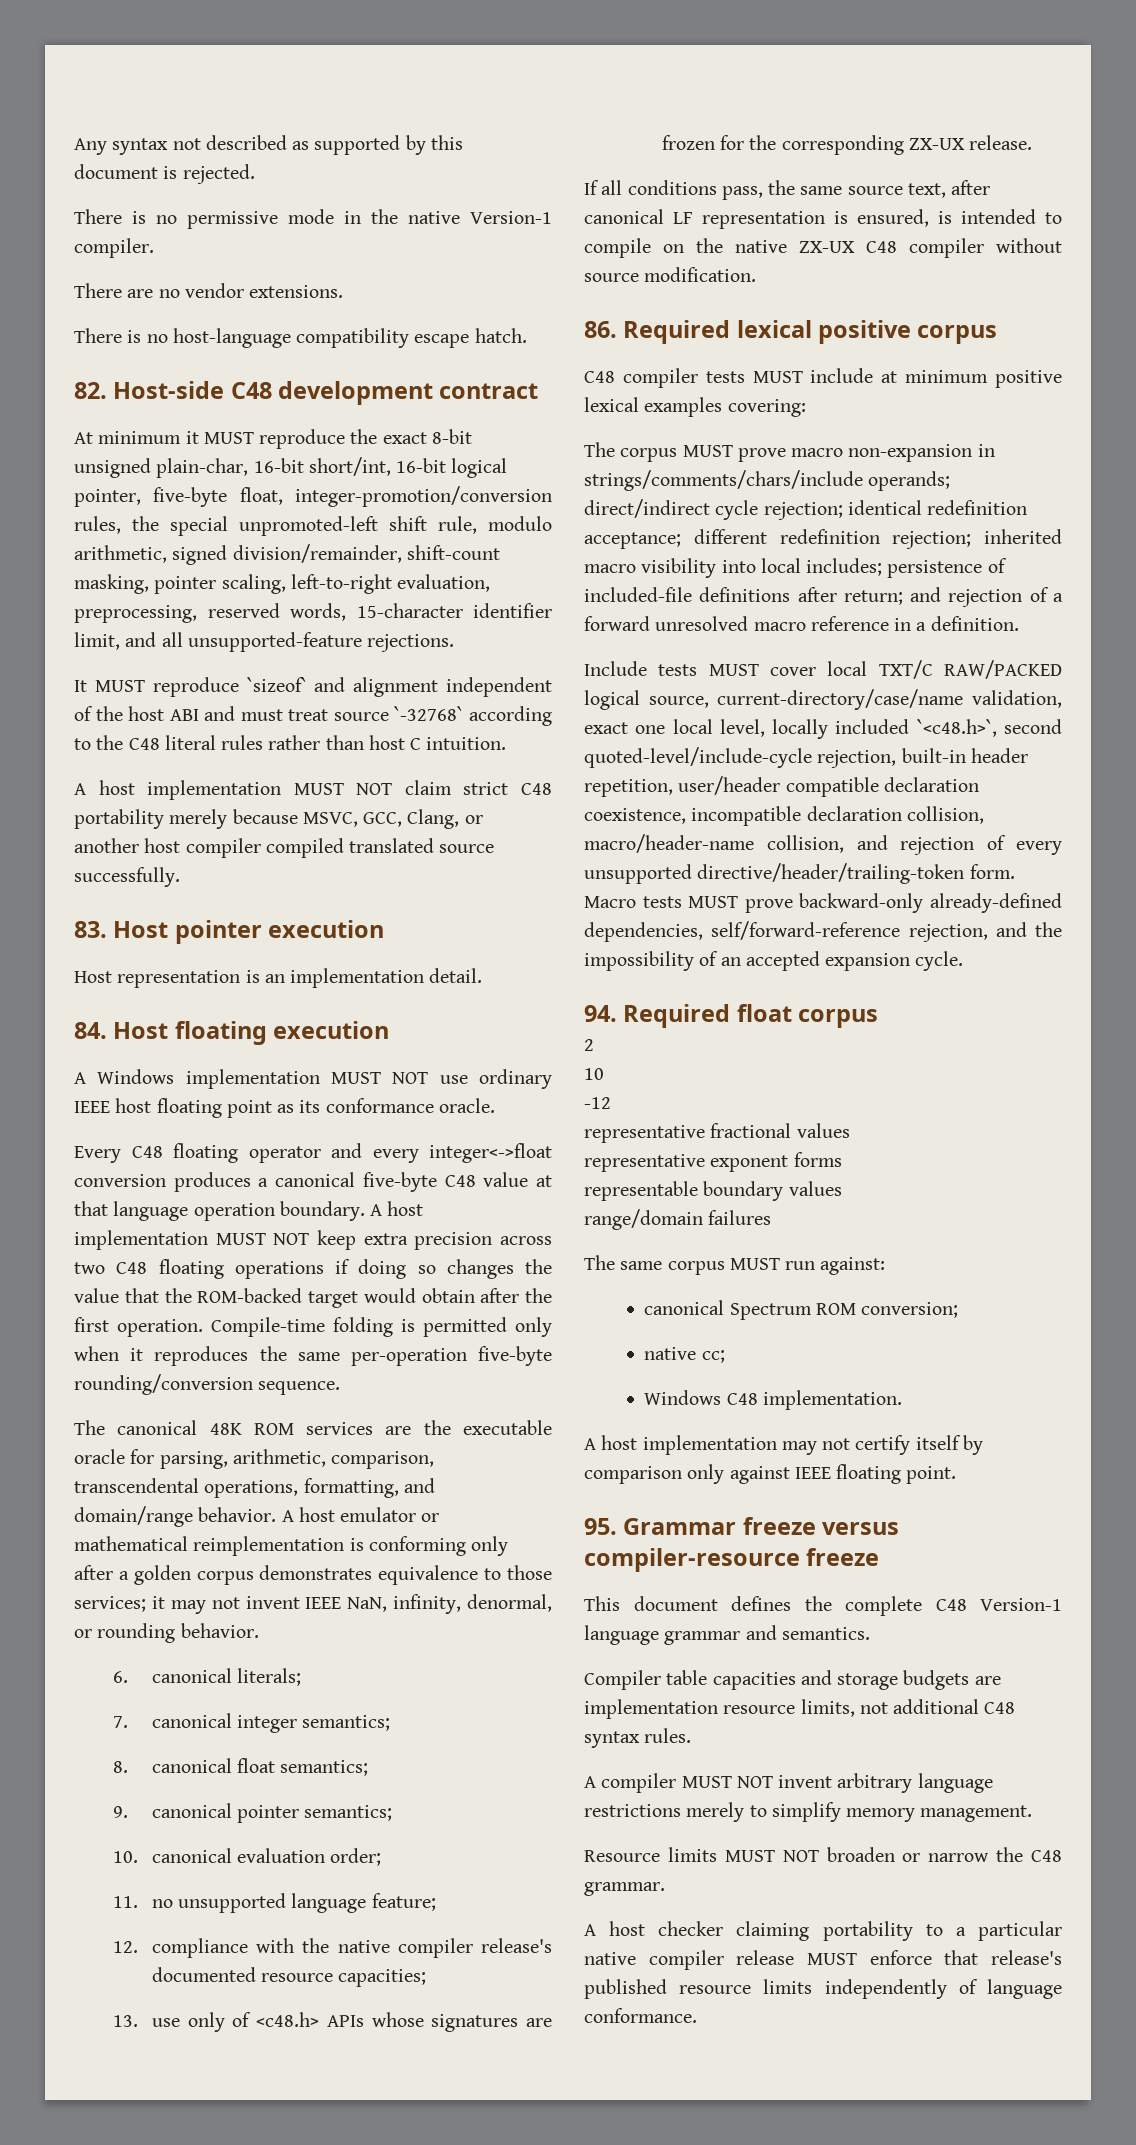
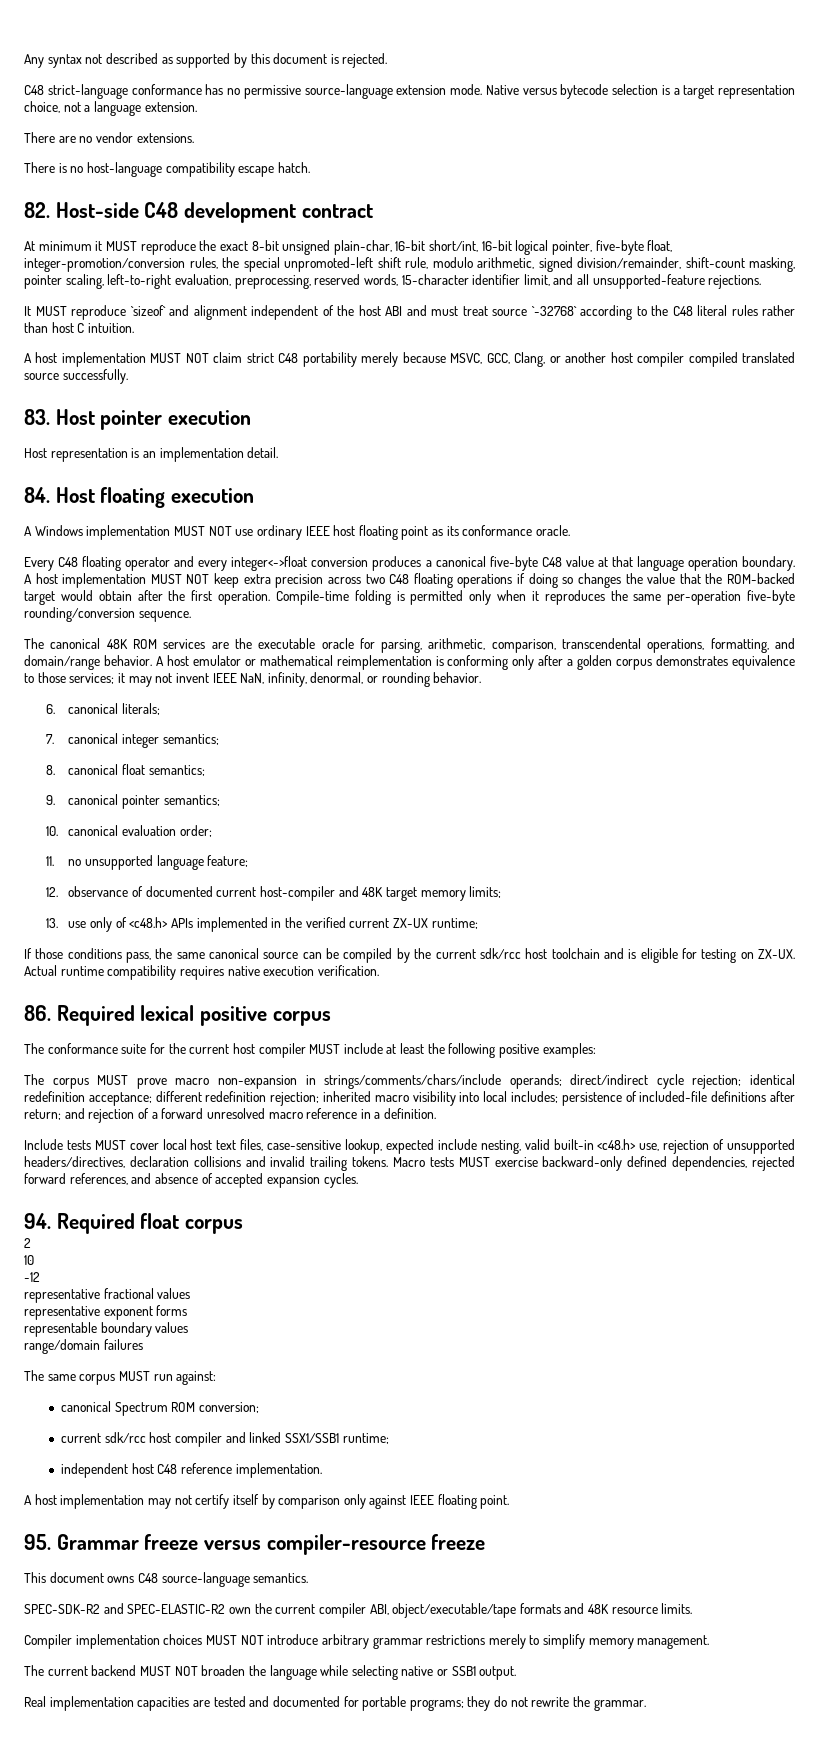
[74,209,552,229] [74,238,154,258] There is no permissive mode in the native Version-1 compiler. -> [24,84,795,99] [24,101,197,116] C48 strict-language conformance has no permissive source-language extension mode. Native versus bytecode selection is a target representation choice, not a language extension.
[151,1938,552,1958] [151,1967,427,1987] compliance with the native compiler release's documented resource capacities; -> [68,886,502,901] observance of documented current host-compiler and 48K target memory limits;
[371,2012,552,2032] [661,135,1033,155] whose signatures are frozen for the corresponding ZX-UX release. -> [196,917,478,932] implemented in the verified current ZX-UX runtime;
[601,180,623,195] all -> [35,948,64,959] those
[847,180,991,198] [584,209,1062,229] [584,238,1062,258] [584,267,757,282] source text, after canonical LF representation is ensured, is intended to compile on the native ZX-UX C48 compiler without source modification. -> [209,948,795,963] [24,965,379,980] canonical source can be compiled by the current sdk/rcc host toolchain and is eligible for testing on ZX-UX. Actual runtime compatibility requires native execution verification.
[584,368,1062,388] [584,397,806,417] C48 compiler tests MUST include at minimum positive lexical examples covering: -> [24,1043,596,1058] The conformance suite for the current host compiler MUST include at least the following positive examples:
[878,660,1062,679] [584,689,1062,710] [584,719,1062,739] [584,747,1028,768] [584,776,979,797] [584,806,984,826] [584,834,1062,855] [584,863,1015,884] [584,893,1062,913] [584,921,1062,942] [584,951,741,971] TXT/C RAW/PACKED logical source, current-directory/case/name validation, exact one local level, locally included `<c48.h>`, second quoted-level/include-cycle rejection, built-in header repetition, user/header compatible declaration coexistence, incompatible declaration collision, macro/header-name collision, and rejection of every unsupported directive/header/trailing-token form. Macro tests MUST prove backward-only already-defined dependencies, self/forward-reference rejection, and the impossibility of an -> [190,1139,796,1154] [24,1156,795,1171] [24,1173,213,1185] host text files, case-sensitive lookup, expected include nesting, valid built-in <c48.h> use, rejection of unsupported headers/directives, declaration collisions and invalid trailing tokens. Macro tests MUST exercise backward-only defined dependencies, rejected forward references, and absence of
[915,951,964,971] cycle. -> [323,1173,358,1188] cycles.
[644,1347,725,1363] [644,1390,758,1405] native cc; // Windows C48 -> [61,1432,389,1447] [61,1463,233,1478] current sdk/rcc host compiler and linked SSX1/SSB1 runtime; // independent host C48 reference
[731,1596,1062,1616] [584,1625,870,1645] [584,1670,1001,1690] [584,1699,1016,1719] [584,1728,692,1748] [584,1773,993,1793] defines the complete C48 Version-1 language grammar and semantics. // Compiler table capacities and storage budgets are implementation resource limits, not additional C48 syntax rules. // A compiler MUST NOT invent arbitrary language -> [107,1572,309,1587] [24,1603,693,1618] [24,1634,423,1649] owns C48 source-language semantics. // SPEC-SDK-R2 and SPEC-ELASTIC-R2 own the current compiler ABI, object/executable/tape formats and 48K resource limits. // Compiler implementation choices MUST NOT introduce arbitrary grammar
[584,1847,1062,1862] [584,1882,665,1896] [584,1921,1062,1941] [584,1950,1062,1970] [584,1979,1062,1999] [584,2008,697,2023] Resource limits MUST NOT broaden or narrow the C48 grammar. // A host checker claiming portability to a particular native compiler release MUST enforce that release's published resource limits independently of language conformance. -> [24,1665,517,1680] [24,1696,646,1711] The current backend MUST NOT broaden the language while selecting native or SSB1 output. // Real implementation capacities are tested and documented for portable programs; they do not rewrite the grammar.

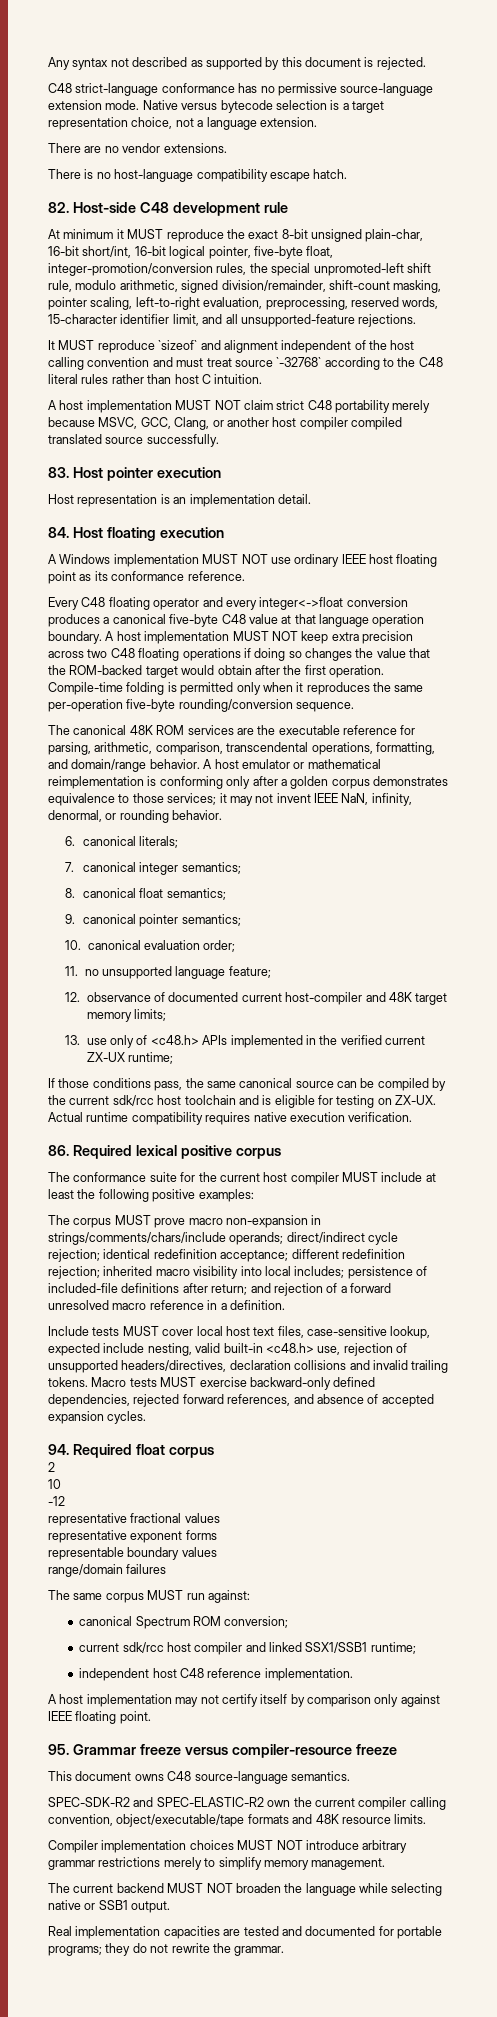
[301,204,373,218] contract -> [263,202,288,213] rule
[385,306,402,316] ABI -> [48,357,150,370] calling convention
[536,525,571,536] oracle. -> [187,571,245,581] reference.
[321,638,354,649] oracle -> [343,725,397,735] reference
[369,1604,389,1615] ABI, -> [409,1797,446,1810] [48,1814,113,1826] calling convention,

